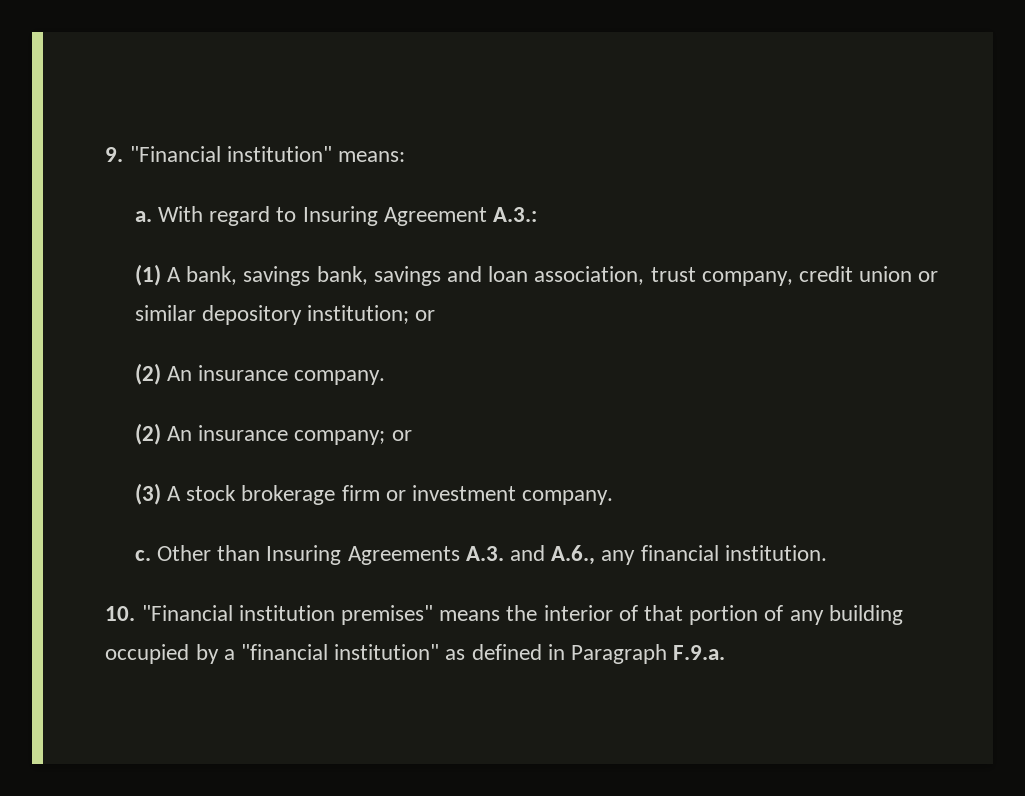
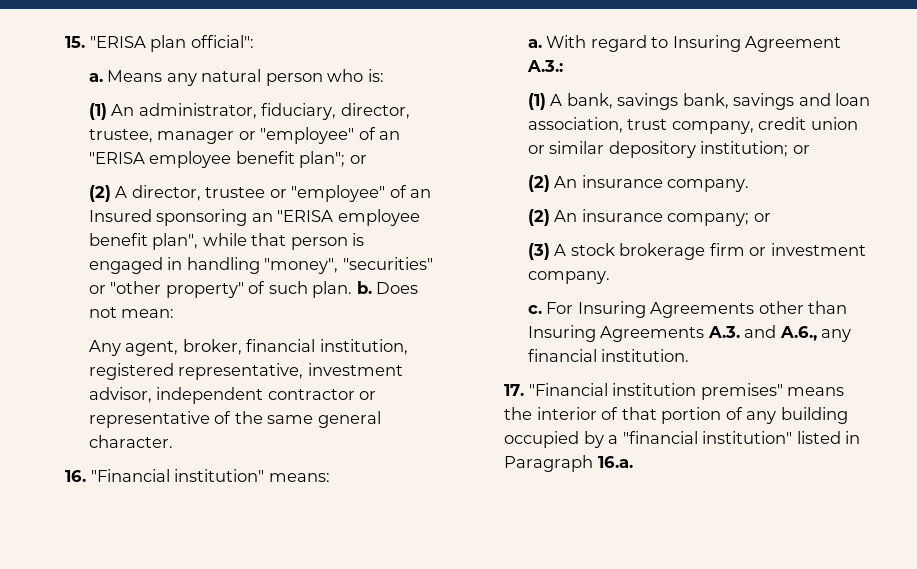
[105,147,124,162] 9. -> [65,35,254,52] [88,69,384,86] [88,103,410,120] [88,127,401,144] [88,151,367,168] [88,185,432,202] [88,209,420,226] [88,233,365,250] [88,257,433,274] [88,281,419,298] [88,307,175,318] [88,339,408,356] [88,363,403,380] [88,387,377,404] [88,411,381,428] [88,435,173,448] [65,470,87,482] 15. "ERISA plan official": // a. Means any natural person who is: // (1) An administrator, fiduciary, director, trustee, manager or "employee" of an "ERISA employee benefit plan"; or // (2) A director, trustee or "employee" of an Insured sponsoring an "ERISA employee benefit plan", while that person is engaged in handling "money", "securities" or "other property" of such plan. b. Does not mean: // Any agent, broker, financial institution, registered representative, investment advisor, independent contractor or representative of the same general character. // 16.
[156,545,211,561] Other -> [546,301,804,318] For Insuring Agreements other
[105,606,136,621] 10. -> [504,384,525,396] 17.
[445,644,542,660] as defined -> [796,431,841,444] listed
[673,645,726,660] F.9.a. -> [597,456,633,468] 16.a.

